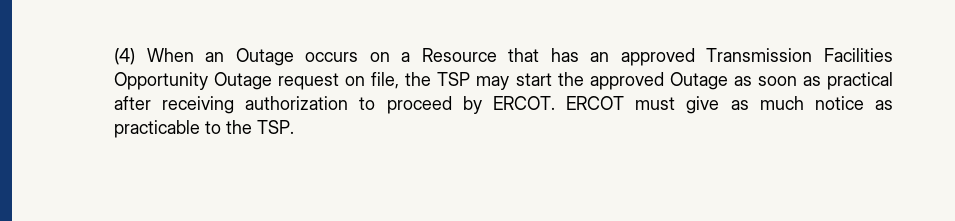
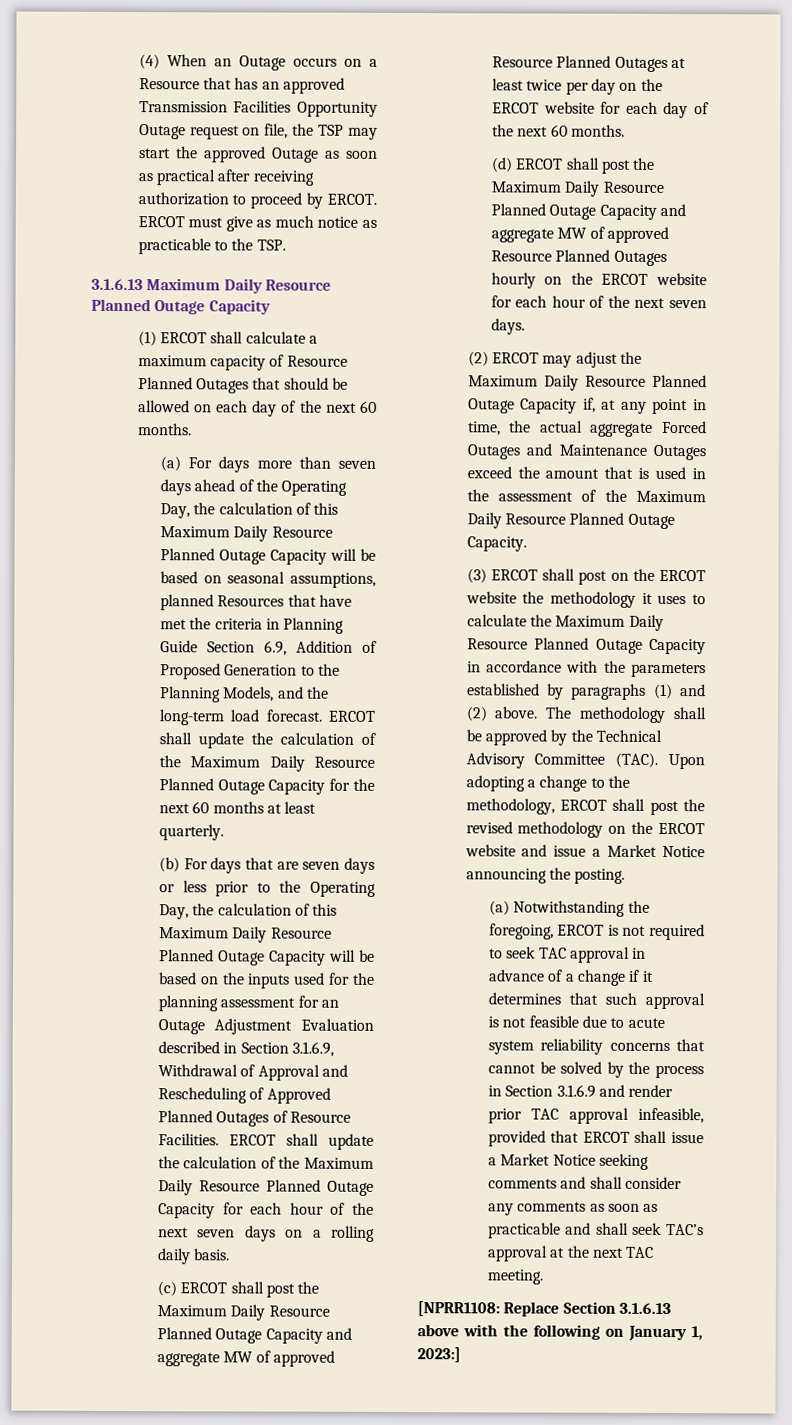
(295, 127) none -> [91,278,331,294] [91,298,271,315] [137,331,318,347] [137,354,348,371] [137,377,348,394] [137,400,377,417] [137,423,192,436] [159,456,376,473] [159,479,348,496] [159,502,339,519] [159,525,333,542] [159,548,376,565] [159,571,377,588] [159,594,352,611] [159,617,345,634] [159,640,377,656] [159,663,340,680] [159,686,329,703] [158,709,376,726] [158,732,376,749] [158,755,375,772] [158,778,375,795] [158,801,317,814] [158,824,224,841] [158,857,375,874] [158,880,376,897] [158,903,338,920] [158,926,332,943] [158,949,375,966] [158,972,375,989] [157,995,339,1012] [157,1018,374,1035] [157,1041,334,1057] [157,1064,348,1081] [157,1087,331,1104] [157,1110,351,1127] [157,1133,374,1150] [157,1156,374,1169] [157,1179,374,1196] [157,1202,374,1219] [157,1225,375,1242] [156,1248,231,1265] [156,1281,320,1298] [156,1304,330,1321] [156,1327,352,1344] [156,1350,335,1367] [491,55,686,72] [491,78,663,95] [491,101,709,119] [491,124,625,137] [490,157,656,174] [490,180,664,197] [490,203,686,220] [490,226,669,243] [490,249,667,266] [490,272,707,289] [490,295,707,309] [490,318,525,335] [467,351,642,368] [467,374,707,391] [467,397,707,415] [467,420,707,437] [466,443,706,461] [466,466,706,480] [466,489,706,503] [466,512,675,530] [466,536,527,552] [466,568,706,585] [465,591,706,608] [466,614,664,631] [466,637,706,655] [466,660,706,678] [466,683,706,700] [465,706,707,723] [465,729,662,746] [465,752,705,770] [465,775,630,792] [465,798,705,816] [465,821,705,838] [464,844,705,858] [465,867,626,884] [488,900,650,917] [488,923,705,941] [488,946,647,963] [488,969,654,986] [487,992,705,1010] [487,1015,665,1028] [487,1038,705,1055] [487,1061,704,1079] [487,1084,674,1098] [487,1107,704,1124] [487,1130,704,1147] [487,1153,649,1170] [487,1176,682,1190] [487,1201,659,1216] [487,1222,704,1239] [486,1245,655,1262] [486,1269,543,1285] [417,1301,671,1317] [417,1324,703,1342] [417,1347,461,1363] // 3.1.6.13 Maximum Daily Resource Planned Outage Capacity // (1) ERCOT shall calculate a maximum capacity of Resource Planned Outages that should be allowed on each day of the next 60 months. // (a) For days more than seven days ahead of the Operating Day, the calculation of this Maximum Daily Resource Planned Outage Capacity will be based on seasonal assumptions, planned Resources that have met the criteria in Planning Guide Section 6.9, Addition of Proposed Generation to the Planning Models, and the long-term load forecast. ERCOT shall update the calculation of the Maximum Daily Resource Planned Outage Capacity for the next 60 months at least quarterly. // (b) For days that are seven days or less prior to the Operating Day, the calculation of this Maximum Daily Resource Planned Outage Capacity will be based on the inputs used for the planning assessment for an Outage Adjustment Evaluation described in Section 3.1.6.9, Withdrawal of Approval and Rescheduling of Approved Planned Outages of Resource Facilities. ERCOT shall update the calculation of the Maximum Daily Resource Planned Outage Capacity for each hour of the next seven days on a rolling daily basis. // (c) ERCOT shall post the Maximum Daily Resource Planned Outage Capacity and aggregate MW of approved Resource Planned Outages at least twice per day on the ERCOT website for each day of the next 60 months. // (d) ERCOT shall post the Maximum Daily Resource Planned Outage Capacity and aggregate MW of approved Resource Planned Outages hourly on the ERCOT website for each hour of the next seven days. // (2) ERCOT may adjust the Maximum Daily Resource Planned Outage Capacity if, at any point in time, the actual aggregate Forced Outages and Maintenance Outages exceed the amount that is used in the assessment of the Maximum Daily Resource Planned Outage Capacity. // (3) ERCOT shall post on the ERCOT website the methodology it uses to calculate the Maximum Daily Resource Planned Outage Capacity in accordance with the parameters established by paragraphs (1) and (2) above. The methodology shall be approved by the Technical Advisory Committee (TAC). Upon adopting a change to the methodology, ERCOT shall post the revised methodology on the ERCOT website and issue a Market Notice announcing the posting. // (a) Notwithstanding the foregoing, ERCOT is not required to seek TAC approval in advance of a change if it determines that such approval is not feasible due to acute system reliability concerns that cannot be solved by the process in Section 3.1.6.9 and render prior TAC approval infeasible, provided that ERCOT shall issue a Market Notice seeking comments and shall consider any comments as soon as practicable and shall seek TAC’s approval at the next TAC meeting. // [NPRR1108: Replace Section 3.1.6.13 above with the following on January 1, 2023:]

